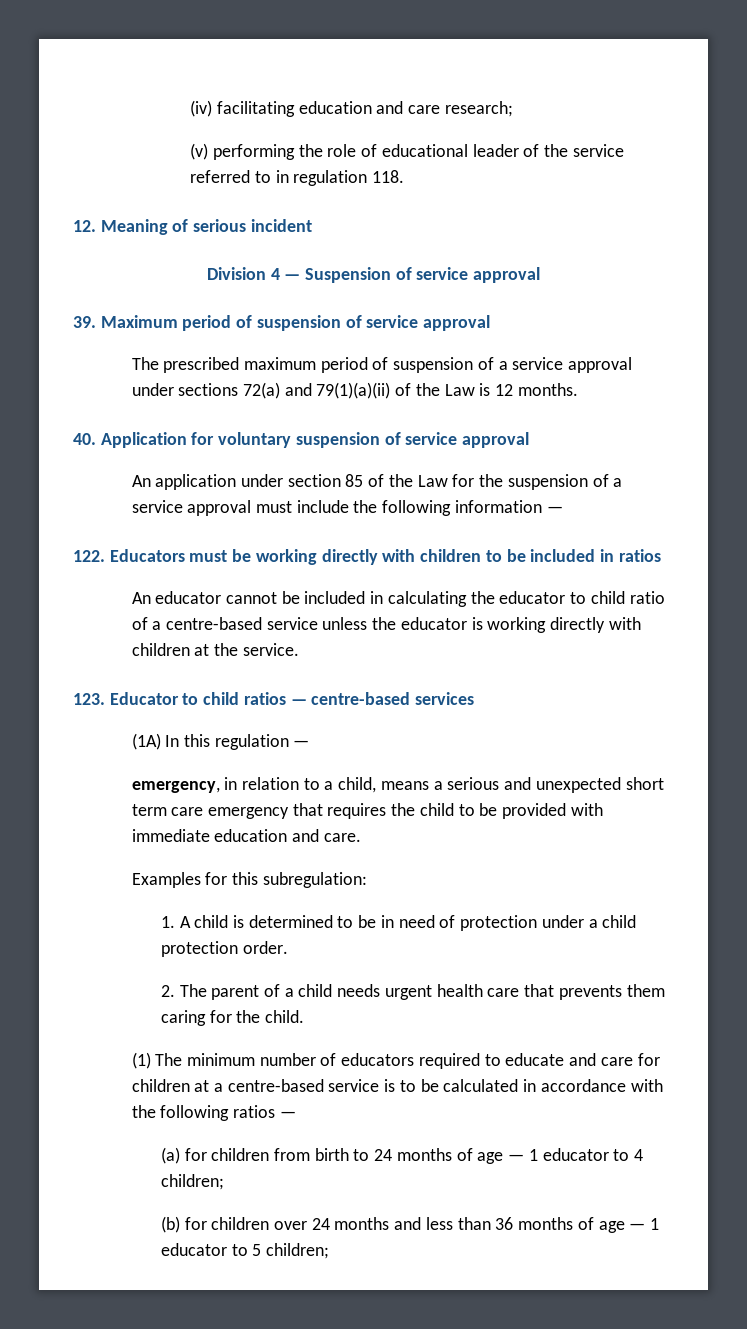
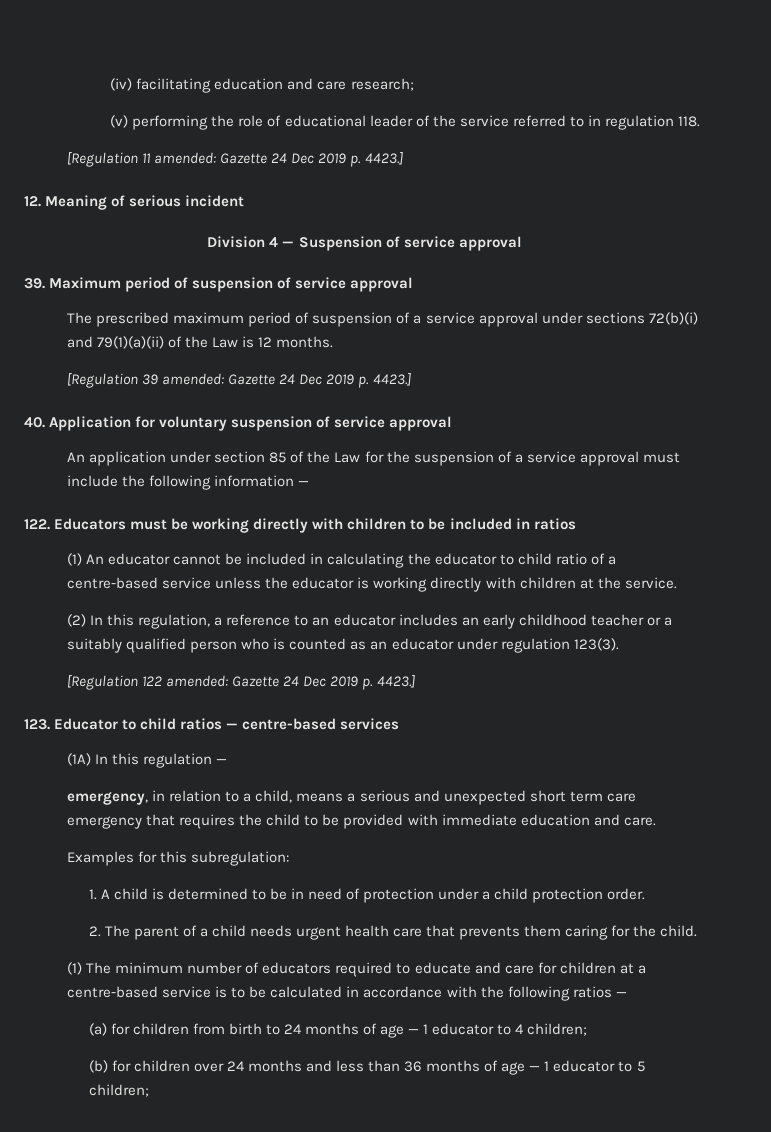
(405, 176) none -> [67,152,403,167] // [Regulation 11 amended: Gazette 24 Dec 2019 p. 4423.]
[243,382,281,399] 72(a) -> [648,312,698,325] 72(b)(i)
(578, 389) none -> [67,373,411,388] // [Regulation 39 amended: Gazette 24 Dec 2019 p. 4423.]
(661, 555) none -> [67,553,83,566] (1)
(299, 649) none -> [67,614,672,629] [67,638,619,653] [67,675,415,690] // (2) In this regulation, a reference to an educator includes an early childhood teacher or a suitably qualified person who is counted as an educator under regulation 123(3). // [Regulation 122 amended: Gazette 24 Dec 2019 p. 4423.]

